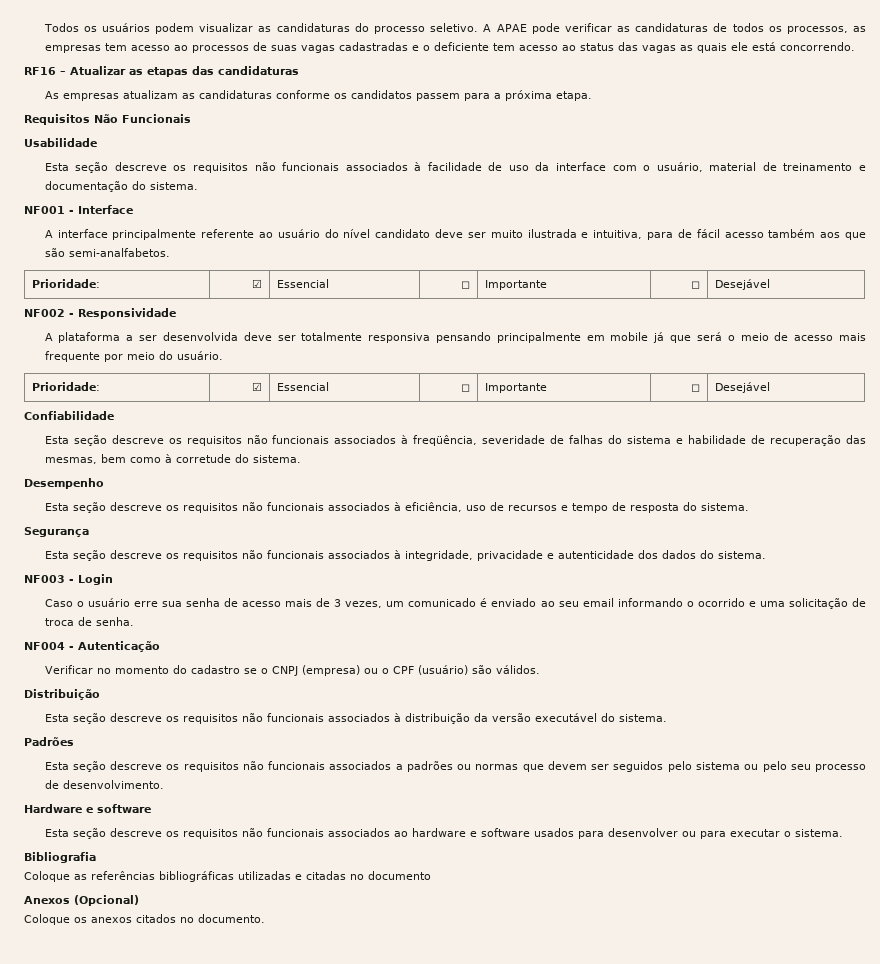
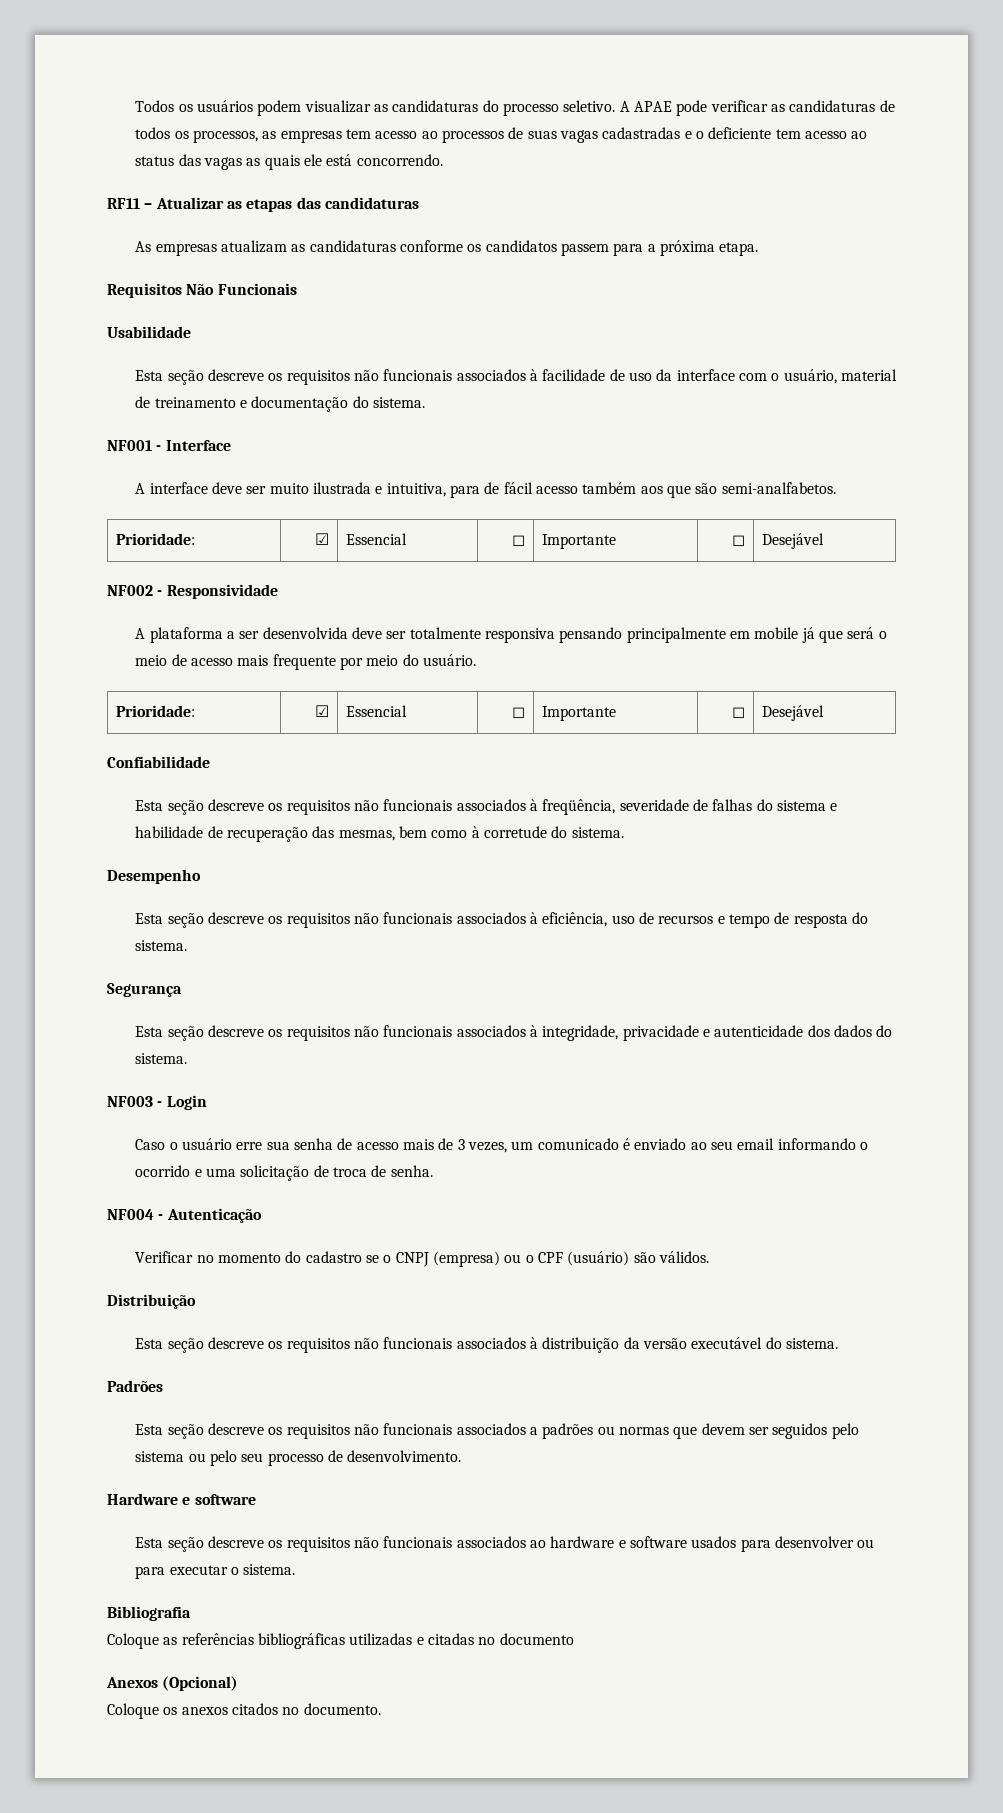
[24,67,56,75] RF16 -> [107,198,140,209] RF11
[112,229,431,240] principalmente referente ao usuário do nível candidato -> (208, 488) none

